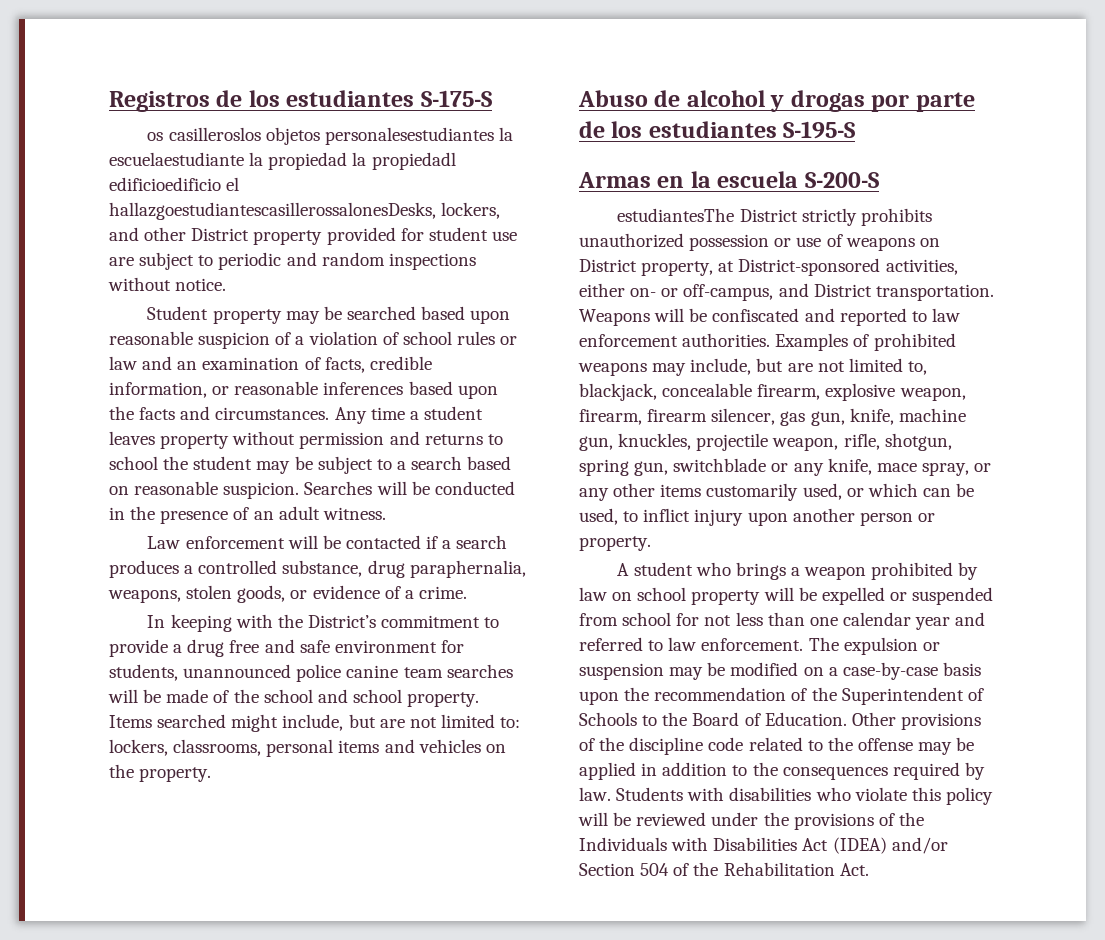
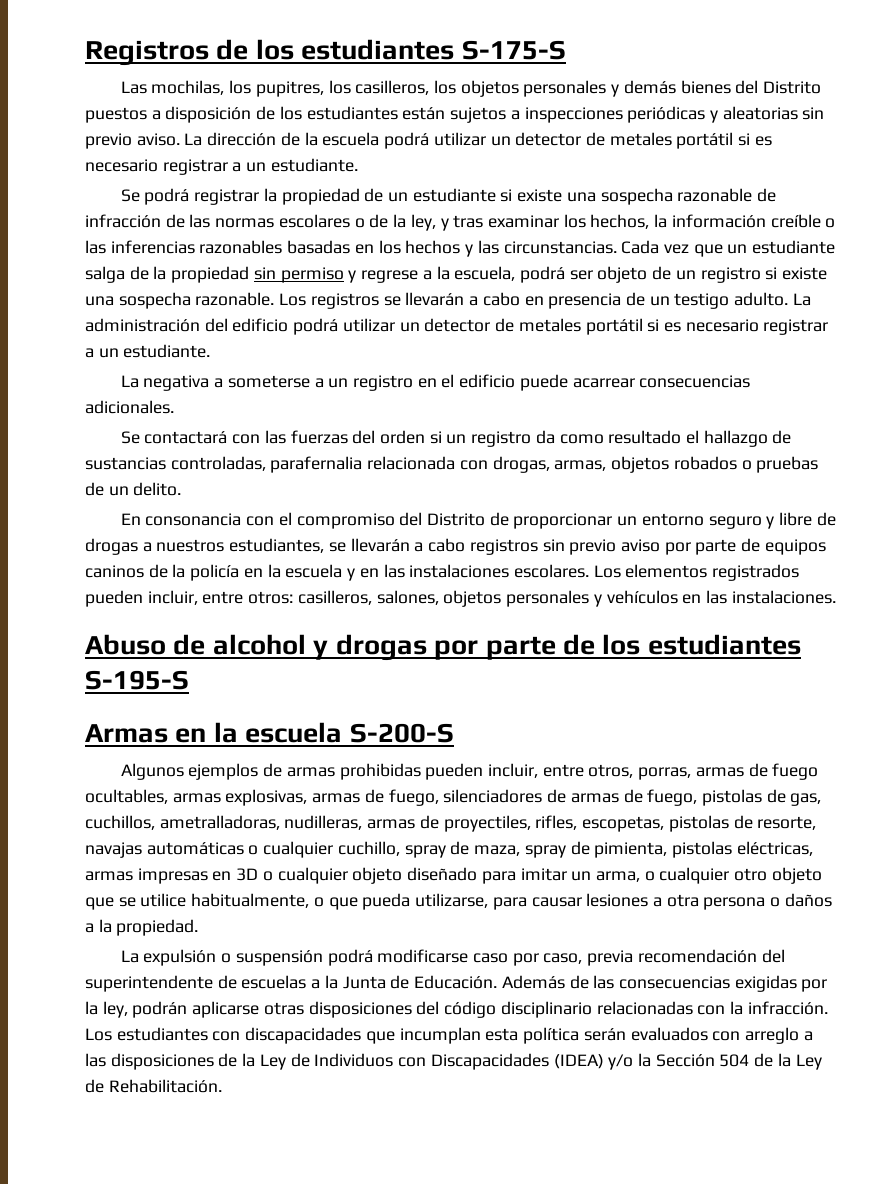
[147,127,513,145] [109,152,456,170] [109,177,240,191] [109,202,501,220] [109,227,517,245] [109,252,476,270] [108,277,227,291] [147,306,511,324] [109,331,518,349] [109,356,432,373] [109,381,498,399] [109,406,483,424] [109,431,503,449] [109,456,512,474] [109,481,515,499] [109,506,386,524] [147,535,508,549] [109,560,526,578] [108,585,467,603] [147,614,500,632] [109,639,464,657] [109,664,513,682] [108,689,480,707] [109,714,521,732] [109,739,506,757] [109,764,212,782] os casilleroslos objetos personalesestudiantes la escuelaestudiante la propiedad la propiedadl edificioedificio el hallazgoestudiantescasillerossalonesDesks, lockers, and other District property provided for student use are subject to periodic and random inspections without notice. // Student property may be searched based upon reasonable suspicion of a violation of school rules or law and an examination of facts, credible information, or reasonable inferences based upon the facts and circumstances. Any time a student leaves property without permission and returns to school the student may be subject to a search based on reasonable suspicion. Searches will be conducted in the presence of an adult witness. // Law enforcement will be contacted if a search produces a controlled substance, drug paraphernalia, weapons, stolen goods, or evidence of a crime. // In keeping with the District’s commitment to provide a drug free and safe environment for students, unannounced police canine team searches will be made of the school and school property. Items searched might include, but are not limited to: lockers, classrooms, personal items and vehicles on the property. -> [120,80,822,97] [85,106,825,123] [85,132,772,149] [85,158,358,175] [120,188,777,205] [85,214,836,231] [85,240,836,257] [85,266,828,283] [85,292,811,309] [85,318,829,335] [85,344,211,358] [120,374,751,391] [85,400,174,414] [120,430,792,447] [85,456,819,473] [85,482,182,496] [120,512,836,529] [85,538,826,555] [85,564,800,581] [85,590,836,607] Las mochilas, los pupitres, los casilleros, los objetos personales y demás bienes del Distrito puestos a disposición de los estudiantes están sujetos a inspecciones periódicas y aleatorias sin previo aviso. La dirección de la escuela podrá utilizar un detector de metales portátil si es necesario registrar a un estudiante. // Se podrá registrar la propiedad de un estudiante si existe una sospecha razonable de infracción de las normas escolares o de la ley, y tras examinar los hechos, la información creíble o las inferencias razonables basadas en los hechos y las circunstancias. Cada vez que un estudiante salga de la propiedad sin permiso y regrese a la escuela, podrá ser objeto de un registro si existe una sospecha razonable. Los registros se llevarán a cabo en presencia de un testigo adulto. La administración del edificio podrá utilizar un detector de metales portátil si es necesario registrar a un estudiante. // La negativa a someterse a un registro en el edificio puede acarrear consecuencias adicionales. // Se contactará con las fuerzas del orden si un registro da como resultado el hallazgo de sustancias controladas, parafernalia relacionada con drogas, armas, objetos robados o pruebas de un delito. // En consonancia con el compromiso del Distrito de proporcionar un entorno seguro y libre de drogas a nuestros estudiantes, se llevarán a cabo registros sin previo aviso por parte de equipos caninos de la policía en la escuela y en las instalaciones escolares. Los elementos registrados pueden incluir, entre otros: casilleros, salones, objetos personales y vehículos en las instalaciones.
[617,208,932,226] [579,233,940,251] [579,258,958,276] [579,283,994,301] [579,308,960,326] [579,333,956,351] [578,358,927,376] [579,383,966,401] [579,408,966,426] [579,433,952,451] [579,458,992,476] [579,483,975,501] [579,508,935,526] [579,536,651,551] [617,562,979,580] [579,587,994,605] [579,612,986,630] [579,637,940,655] [579,662,981,680] [579,687,984,705] [579,712,981,730] [579,737,975,755] [579,762,985,780] [579,787,993,805] [578,812,924,830] [579,837,948,854] [579,862,869,876] estudiantesThe District strictly prohibits unauthorized possession or use of weapons on District property, at District-sponsored activities, either on- or off-campus, and District transportation. Weapons will be confiscated and reported to law enforcement authorities. Examples of prohibited weapons may include, but are not limited to, blackjack, concealable firearm, explosive weapon, firearm, firearm silencer, gas gun, knife, machine gun, knuckles, projectile weapon, rifle, shotgun, spring gun, switchblade or any knife, mace spray, or any other items customarily used, or which can be used, to inflict injury upon another person or property. // A student who brings a weapon prohibited by law on school property will be expelled or suspended from school for not less than one calendar year and referred to law enforcement. The expulsion or suspension may be modified on a case-by-case basis upon the recommendation of the Superintendent of Schools to the Board of Education. Other provisions of the discipline code related to the offense may be applied in addition to the consequences required by law. Students with disabilities who violate this policy will be reviewed under the provisions of the Individuals with Disabilities Act (IDEA) and/or Section 504 of the Rehabilitation Act. -> [120,763,819,780] [85,789,822,806] [85,815,817,832] [85,841,813,858] [85,867,822,884] [85,893,832,910] [85,919,199,936] [120,949,785,966] [85,975,828,992] [85,1001,828,1018] [85,1027,813,1044] [85,1053,822,1070] [85,1079,222,1093] Algunos ejemplos de armas prohibidas pueden incluir, entre otros, porras, armas de fuego ocultables, armas explosivas, armas de fuego, silenciadores de armas de fuego, pistolas de gas, cuchillos, ametralladoras, nudilleras, armas de proyectiles, rifles, escopetas, pistolas de resorte, navajas automáticas o cualquier cuchillo, spray de maza, spray de pimienta, pistolas eléctricas, armas impresas en 3D o cualquier objeto diseñado para imitar un arma, o cualquier otro objeto que se utilice habitualmente, o que pueda utilizarse, para causar lesiones a otra persona o daños a la propiedad. // La expulsión o suspensión podrá modificarse caso por caso, previa recomendación del superintendente de escuelas a la Junta de Educación. Además de las consecuencias exigidas por la ley, podrán aplicarse otras disposiciones del código disciplinario relacionadas con la infracción. Los estudiantes con discapacidades que incumplan esta política serán evaluados con arreglo a las disposiciones de la Ley de Individuos con Discapacidades (IDEA) y/o la Sección 504 de la Ley de Rehabilitación.

